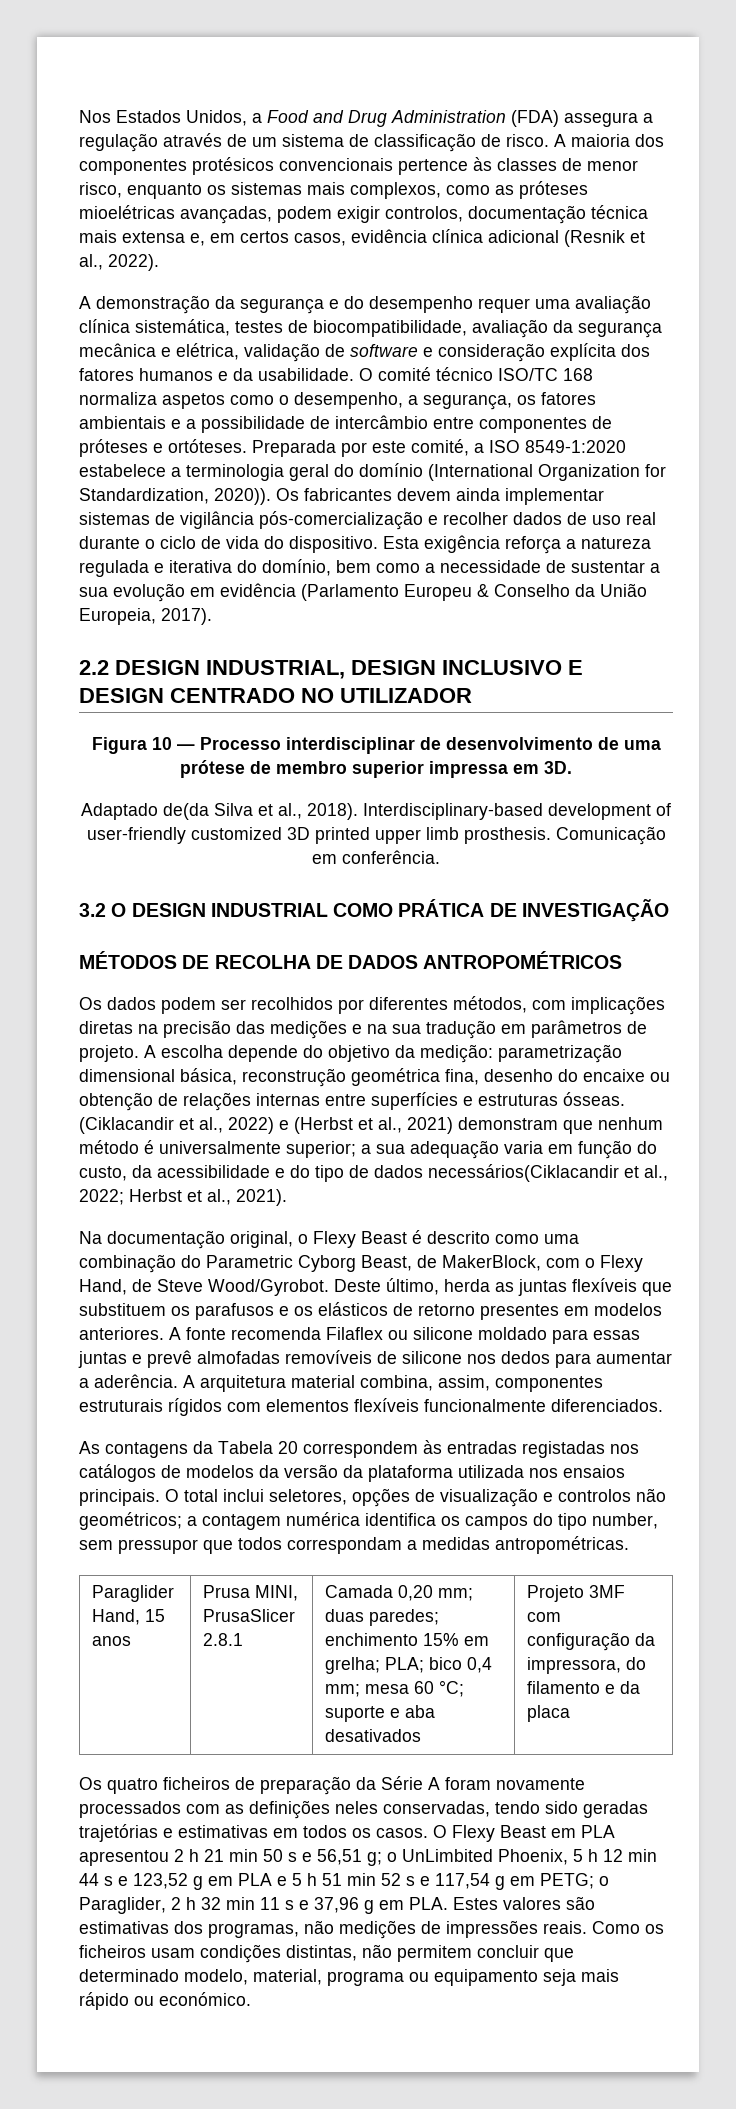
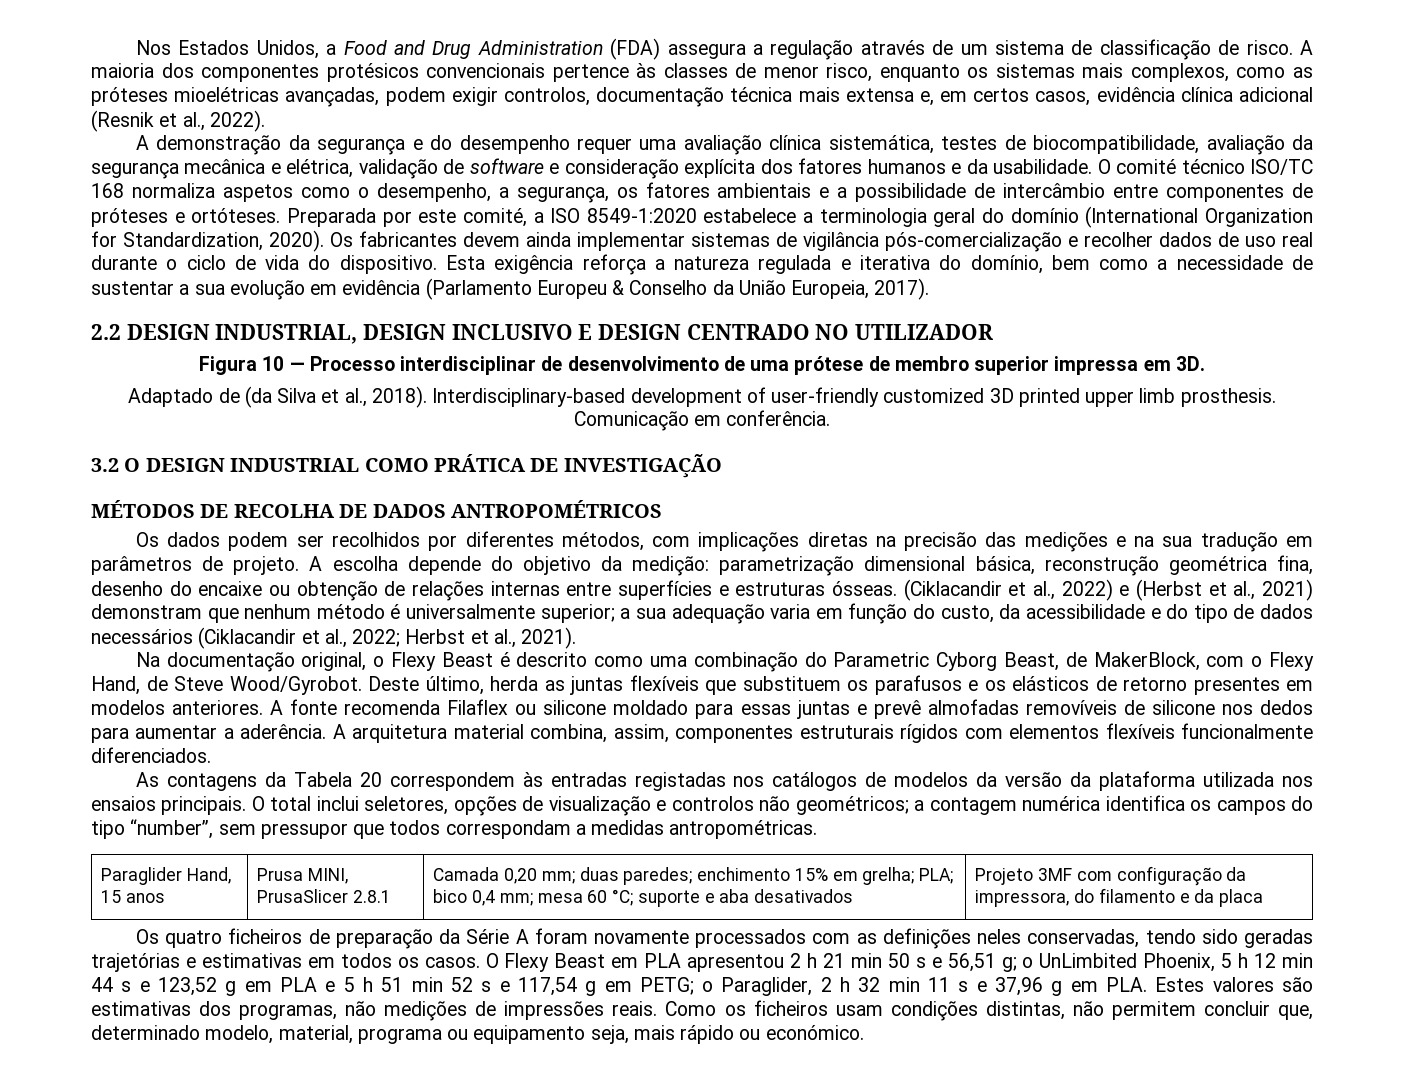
[214,488,271,505] 2020)). -> [269,230,324,252] 2020).
[163,803,209,820] de(da -> [218,386,272,408] de (da
[428,1164,619,1182] necessários(Ciklacandir -> [91,627,297,649] necessários (Ciklacandir
[592,1513,658,1529] number, -> [130,819,214,839] “number”,
[544,1948,574,1962] que -> [1277,1005,1313,1020] que,
[543,1969,576,1986] seja -> [590,1025,629,1044] seja,

